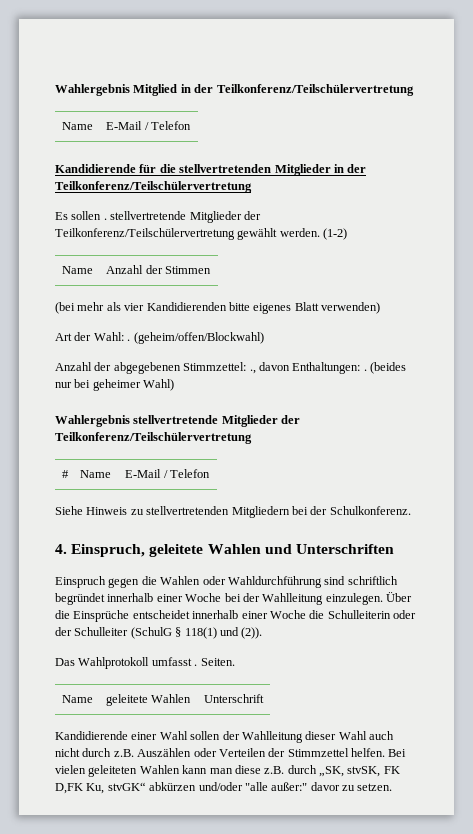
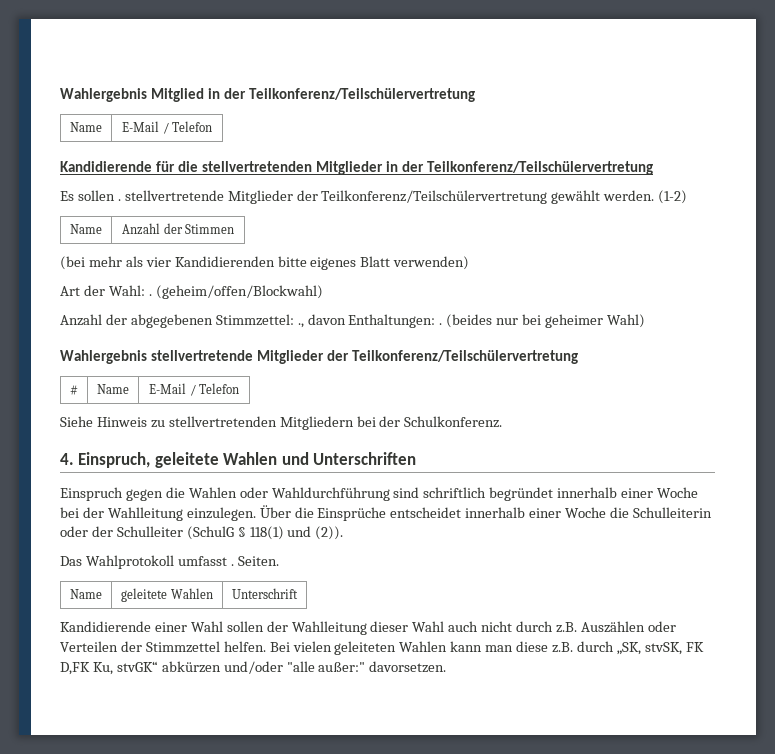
[310,782,393,791] davor zu setzen. -> [369,661,447,673] davorsetzen.

